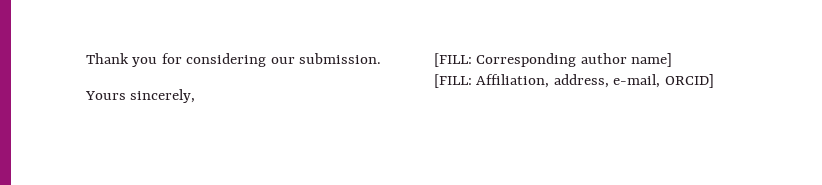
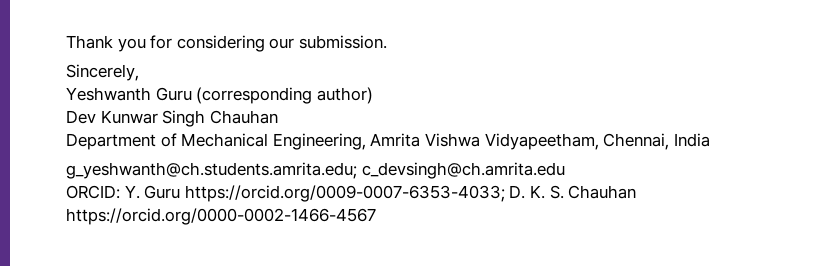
[85,89,196,103] [434,53,673,67] [434,74,714,88] Yours sincerely, // [FILL: Corresponding author name] // [FILL: Affiliation, address, e-mail, ORCID] -> [66,64,139,81] [66,87,373,104] [66,110,278,127] [66,133,710,150] [66,162,565,179] [66,185,637,202] [66,208,376,225] Sincerely, // Yeshwanth Guru (corresponding author) // Dev Kunwar Singh Chauhan // Department of Mechanical Engineering, Amrita Vishwa Vidyapeetham, Chennai, India // g_yeshwanth@ch.students.amrita.edu; c_devsingh@ch.amrita.edu // ORCID: Y. Guru https://orcid.org/0009-0007-6353-4033; D. K. S. Chauhan https://orcid.org/0000-0002-1466-4567

